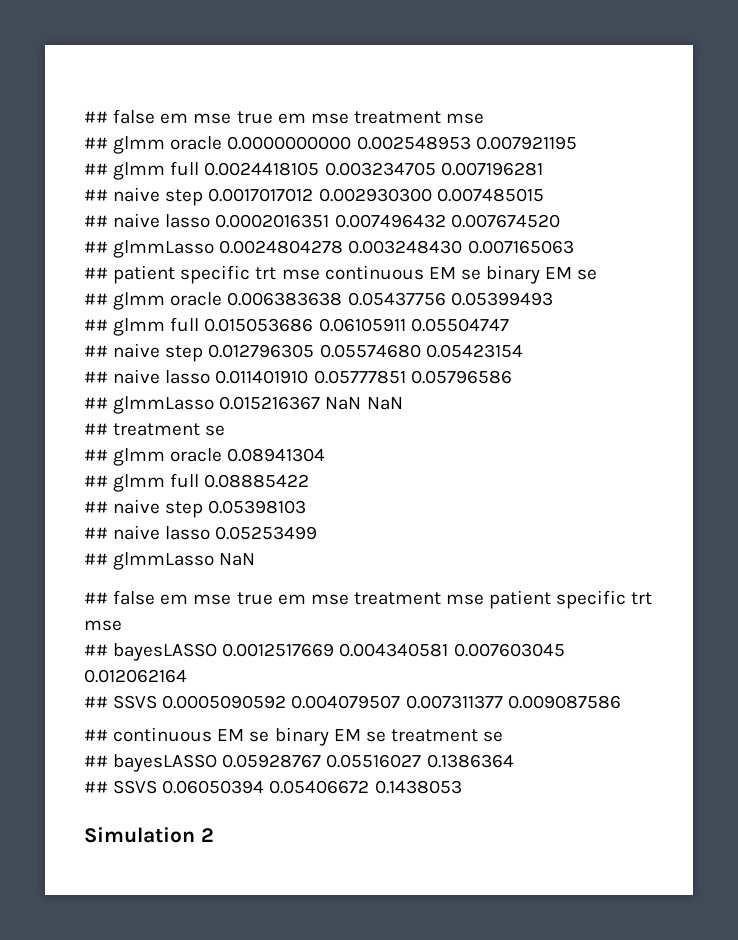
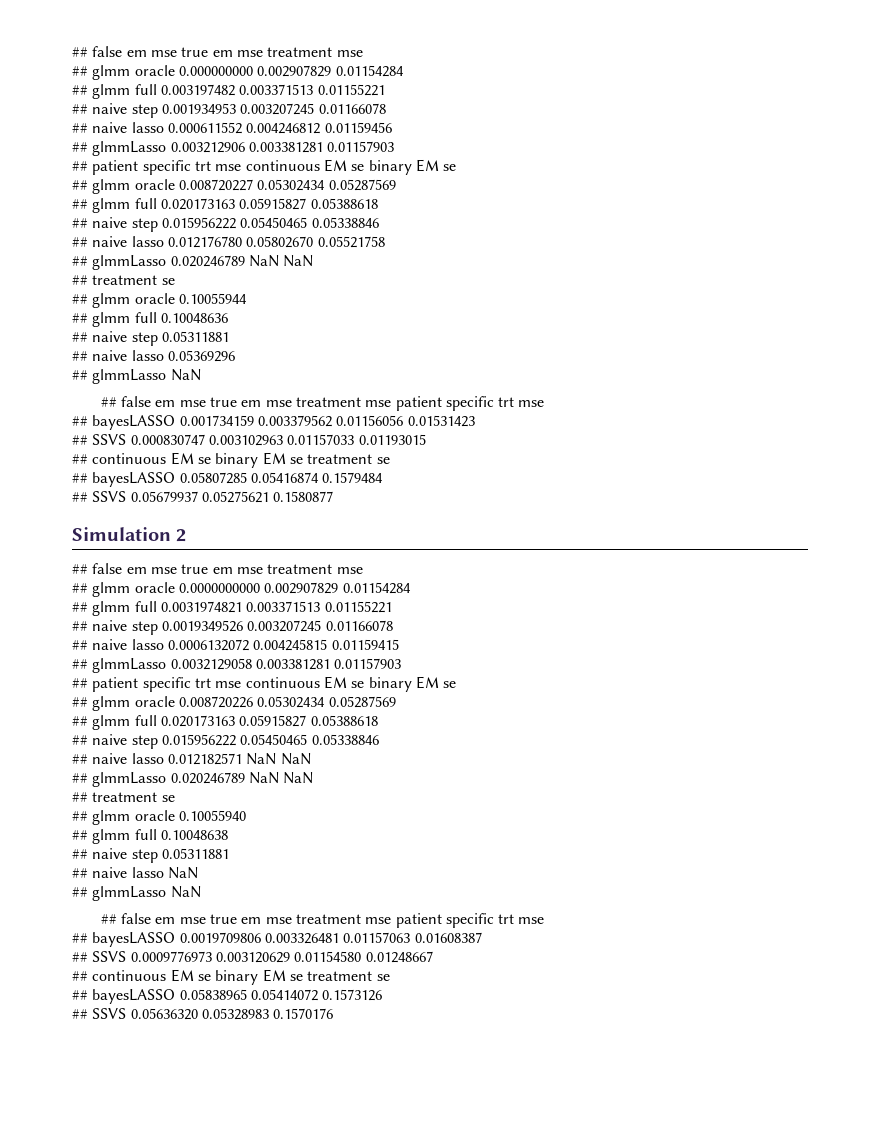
[227,136,577,150] [84,161,543,180] [84,187,544,206] [84,213,560,228] [84,240,574,258] 0.0000000000 0.002548953 0.007921195 // ## glmm full 0.0024418105 0.003234705 0.007196281 // ## naive step 0.0017017012 0.002930300 0.007485015 // ## naive lasso 0.0002016351 0.007496432 0.007674520 // ## glmmLasso 0.0024804278 0.003248430 0.007165063 -> [178,65,404,77] [72,84,385,99] [72,103,386,118] [72,122,392,134] [72,141,395,156] 0.000000000 0.002907829 0.01154284 // ## glmm full 0.003197482 0.003371513 0.01155221 // ## naive step 0.001934953 0.003207245 0.01166078 // ## naive lasso 0.000611552 0.004246812 0.01159456 // ## glmmLasso 0.003212906 0.003381281 0.01157903
[227,292,553,306] [84,317,509,336] [84,343,523,362] [84,369,512,384] [84,396,403,414] [84,423,226,436] [84,448,326,466] [84,473,310,492] [84,499,307,518] [84,525,318,540] 0.006383638 0.05437756 0.05399493 // ## glmm full 0.015053686 0.06105911 0.05504747 // ## naive step 0.012796305 0.05574680 0.05423154 // ## naive lasso 0.011401910 0.05777851 0.05796586 // ## glmmLasso 0.015216367 NaN NaN // ## treatment se // ## glmm oracle 0.08941304 // ## glmm full 0.08885422 // ## naive step 0.05398103 // ## naive lasso 0.05253499 -> [178,179,396,191] [72,198,378,213] [72,217,379,232] [72,236,385,248] [72,255,314,270] [72,275,175,285] [72,293,247,308] [72,312,228,327] [72,331,229,346] [72,350,235,362] 0.008720227 0.05302434 0.05287569 // ## glmm full 0.020173163 0.05915827 0.05388618 // ## naive step 0.015956222 0.05450465 0.05338846 // ## naive lasso 0.012176780 0.05802670 0.05521758 // ## glmmLasso 0.020246789 NaN NaN // ## treatment se // ## glmm oracle 0.10055944 // ## glmm full 0.10048636 // ## naive step 0.05311881 // ## naive lasso 0.05369296
[222,643,565,657] [84,669,187,683] [84,695,621,709] 0.0012517669 0.004340581 0.007603045 0.012062164 // ## SSVS 0.0005090592 0.004079507 0.007311377 0.009087586 -> [179,415,475,427] [72,434,426,446] 0.001734159 0.003379562 0.01156056 0.01531423 // ## SSVS 0.000830747 0.003102963 0.01157033 0.01193015
[222,754,514,768] [84,780,462,794] 0.05928767 0.05516027 0.1386364 // ## SSVS 0.06050394 0.05406672 0.1438053 -> [179,472,384,484] [72,491,334,503] 0.05807285 0.05416874 0.1579484 // ## SSVS 0.05679937 0.05275621 0.1580877
(214, 835) none -> [72,563,363,574] [72,582,411,597] [72,601,392,616] [72,620,393,635] [72,639,399,651] [72,658,402,673] [72,676,457,692] [72,696,396,711] [72,715,378,730] [72,734,379,749] [72,753,311,765] [72,772,314,787] [72,792,175,802] [72,810,246,825] [72,829,228,844] [72,848,229,863] [72,867,198,879] [72,886,201,901] [100,913,545,928] [72,932,482,947] [72,951,433,963] [72,969,390,985] [72,989,383,1004] [72,1008,334,1020] // ## false em mse true em mse treatment mse // ## glmm oracle 0.0000000000 0.002907829 0.01154284 // ## glmm full 0.0031974821 0.003371513 0.01155221 // ## naive step 0.0019349526 0.003207245 0.01166078 // ## naive lasso 0.0006132072 0.004245815 0.01159415 // ## glmmLasso 0.0032129058 0.003381281 0.01157903 // ## patient specific trt mse continuous EM se binary EM se // ## glmm oracle 0.008720226 0.05302434 0.05287569 // ## glmm full 0.020173163 0.05915827 0.05388618 // ## naive step 0.015956222 0.05450465 0.05338846 // ## naive lasso 0.012182571 NaN NaN // ## glmmLasso 0.020246789 NaN NaN // ## treatment se // ## glmm oracle 0.10055940 // ## glmm full 0.10048638 // ## naive step 0.05311881 // ## naive lasso NaN // ## glmmLasso NaN // ## false em mse true em mse treatment mse patient specific trt mse // ## bayesLASSO 0.0019709806 0.003326481 0.01157063 0.01608387 // ## SSVS 0.0009776973 0.003120629 0.01154580 0.01248667 // ## continuous EM se binary EM se treatment se // ## bayesLASSO 0.05838965 0.05414072 0.1573126 // ## SSVS 0.05636320 0.05328983 0.1570176

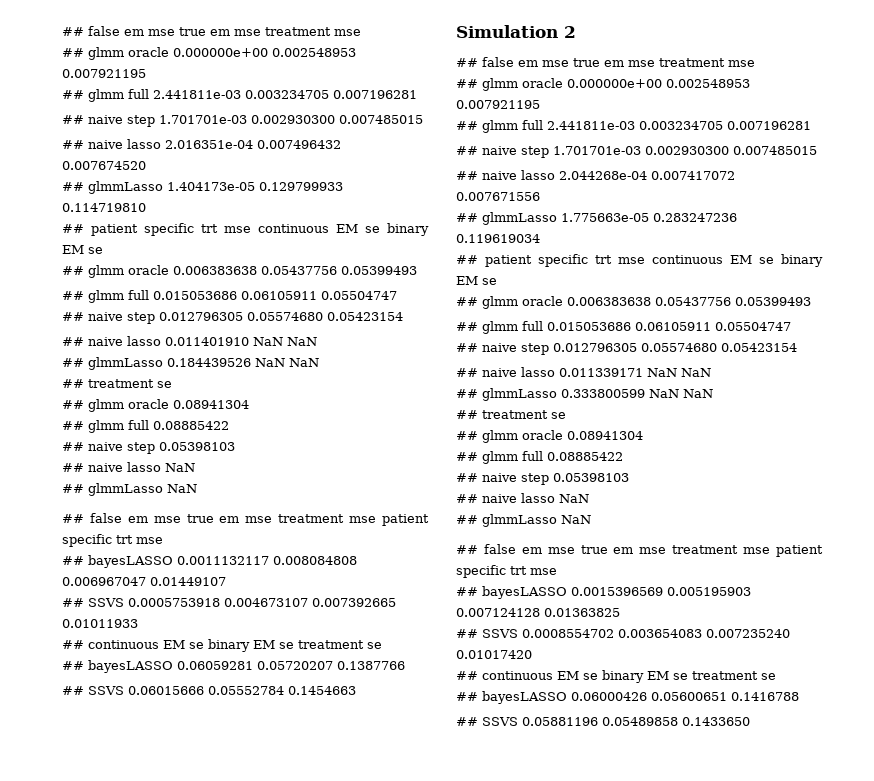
[178,65,404,77] [72,84,385,99] [72,103,386,118] [72,122,392,134] [72,141,395,156] 0.000000000 0.002907829 0.01154284 // ## glmm full 0.003197482 0.003371513 0.01155221 // ## naive step 0.001934953 0.003207245 0.01166078 // ## naive lasso 0.000611552 0.004246812 0.01159456 // ## glmmLasso 0.003212906 0.003381281 0.01157903 -> [173,48,356,57] [62,69,146,78] [62,89,417,102] [62,115,423,127] [62,139,341,149] [62,161,146,170] [62,181,343,194] [62,203,146,212] 0.000000e+00 0.002548953 0.007921195 // ## glmm full 2.441811e-03 0.003234705 0.007196281 // ## naive step 1.701701e-03 0.002930300 0.007485015 // ## naive lasso 2.016351e-04 0.007496432 0.007674520 // ## glmmLasso 1.404173e-05 0.129799933 0.114719810
[178,179,396,191] [72,198,378,213] [72,217,379,232] [72,236,385,248] [72,255,314,270] [72,275,175,285] [72,293,247,308] [72,312,228,327] [72,331,229,346] [72,350,235,362] [72,369,201,384] [100,396,545,411] [72,415,475,430] [72,434,426,446] [72,452,390,468] [72,472,384,487] [72,491,334,503] [72,527,187,542] [72,563,363,574] [72,582,411,597] [72,601,392,616] [72,620,393,635] [72,639,399,651] [72,658,402,673] [72,676,457,692] [72,696,396,711] [72,715,378,730] [72,734,379,749] [72,753,311,765] [72,772,314,787] [72,792,175,802] [72,810,246,825] [72,829,228,844] [72,848,229,863] 0.008720227 0.05302434 0.05287569 // ## glmm full 0.020173163 0.05915827 0.05388618 // ## naive step 0.015956222 0.05450465 0.05338846 // ## naive lasso 0.012176780 0.05802670 0.05521758 // ## glmmLasso 0.020246789 NaN NaN // ## treatment se // ## glmm oracle 0.10055944 // ## glmm full 0.10048636 // ## naive step 0.05311881 // ## naive lasso 0.05369296 // ## glmmLasso NaN // ## false em mse true em mse treatment mse patient specific trt mse // ## bayesLASSO 0.001734159 0.003379562 0.01156056 0.01531423 // ## SSVS 0.000830747 0.003102963 0.01157033 0.01193015 // ## continuous EM se binary EM se treatment se // ## bayesLASSO 0.05807285 0.05416874 0.1579484 // ## SSVS 0.05679937 0.05275621 0.1580877 // Simulation 2 // ## false em mse true em mse treatment mse // ## glmm oracle 0.0000000000 0.002907829 0.01154284 // ## glmm full 0.0031974821 0.003371513 0.01155221 // ## naive step 0.0019349526 0.003207245 0.01166078 // ## naive lasso 0.0006132072 0.004245815 0.01159415 // ## glmmLasso 0.0032129058 0.003381281 0.01157903 // ## patient specific trt mse continuous EM se binary EM se // ## glmm oracle 0.008720226 0.05302434 0.05287569 // ## glmm full 0.020173163 0.05915827 0.05388618 // ## naive step 0.015956222 0.05450465 0.05338846 // ## naive lasso 0.012182571 NaN NaN // ## glmmLasso 0.020246789 NaN NaN // ## treatment se // ## glmm oracle 0.10055940 // ## glmm full 0.10048638 // ## naive step 0.05311881 -> [173,266,417,275] [62,290,397,303] [62,312,403,324] [62,336,317,346] [62,357,319,370] [62,379,172,388] [62,399,249,412] [62,420,229,433] [62,442,235,454] 0.006383638 0.05437756 0.05399493 // ## glmm full 0.015053686 0.06105911 0.05504747 // ## naive step 0.012796305 0.05574680 0.05423154 // ## naive lasso 0.011401910 NaN NaN // ## glmmLasso 0.184439526 NaN NaN // ## treatment se // ## glmm oracle 0.08941304 // ## glmm full 0.08885422 // ## naive step 0.05398103
[179,932,482,944] [72,951,433,963] 0.0019709806 0.003326481 0.01157063 0.01608387 // ## SSVS 0.0009776973 0.003120629 0.01154580 0.01248667 -> [177,556,357,565] [62,577,226,586] [62,598,396,607] [62,619,138,628] 0.0011132117 0.008084808 0.006967047 0.01449107 // ## SSVS 0.0005753918 0.004673107 0.007392665 0.01011933
[179,989,383,1001] [72,1008,334,1020] 0.05838965 0.05414072 0.1573126 // ## SSVS 0.05636320 0.05328983 0.1570176 -> [177,661,405,670] [62,686,356,695] [456,25,576,38] [456,57,755,67] [456,78,750,91] [456,100,540,109] [456,120,811,133] [456,146,817,158] [456,170,735,180] [456,192,540,201] [456,212,737,225] [456,234,540,243] [456,254,823,267] [456,276,497,285] [456,296,811,309] [456,321,791,334] [456,343,797,355] [456,367,711,377] [456,388,713,401] [456,410,566,419] [456,430,643,443] [456,451,623,464] [456,473,629,485] [456,493,589,503] [456,514,591,527] [456,544,823,557] [456,565,557,578] [456,586,751,599] [456,608,620,617] [456,629,790,638] [456,650,532,659] [456,670,776,683] [456,691,799,704] [456,717,750,726] 0.06059281 0.05720207 0.1387766 // ## SSVS 0.06015666 0.05552784 0.1454663 // Simulation 2 // ## false em mse true em mse treatment mse // ## glmm oracle 0.000000e+00 0.002548953 0.007921195 // ## glmm full 2.441811e-03 0.003234705 0.007196281 // ## naive step 1.701701e-03 0.002930300 0.007485015 // ## naive lasso 2.044268e-04 0.007417072 0.007671556 // ## glmmLasso 1.775663e-05 0.283247236 0.119619034 // ## patient specific trt mse continuous EM se binary EM se // ## glmm oracle 0.006383638 0.05437756 0.05399493 // ## glmm full 0.015053686 0.06105911 0.05504747 // ## naive step 0.012796305 0.05574680 0.05423154 // ## naive lasso 0.011339171 NaN NaN // ## glmmLasso 0.333800599 NaN NaN // ## treatment se // ## glmm oracle 0.08941304 // ## glmm full 0.08885422 // ## naive step 0.05398103 // ## naive lasso NaN // ## glmmLasso NaN // ## false em mse true em mse treatment mse patient specific trt mse // ## bayesLASSO 0.0015396569 0.005195903 0.007124128 0.01363825 // ## SSVS 0.0008554702 0.003654083 0.007235240 0.01017420 // ## continuous EM se binary EM se treatment se // ## bayesLASSO 0.06000426 0.05600651 0.1416788 // ## SSVS 0.05881196 0.05489858 0.1433650

